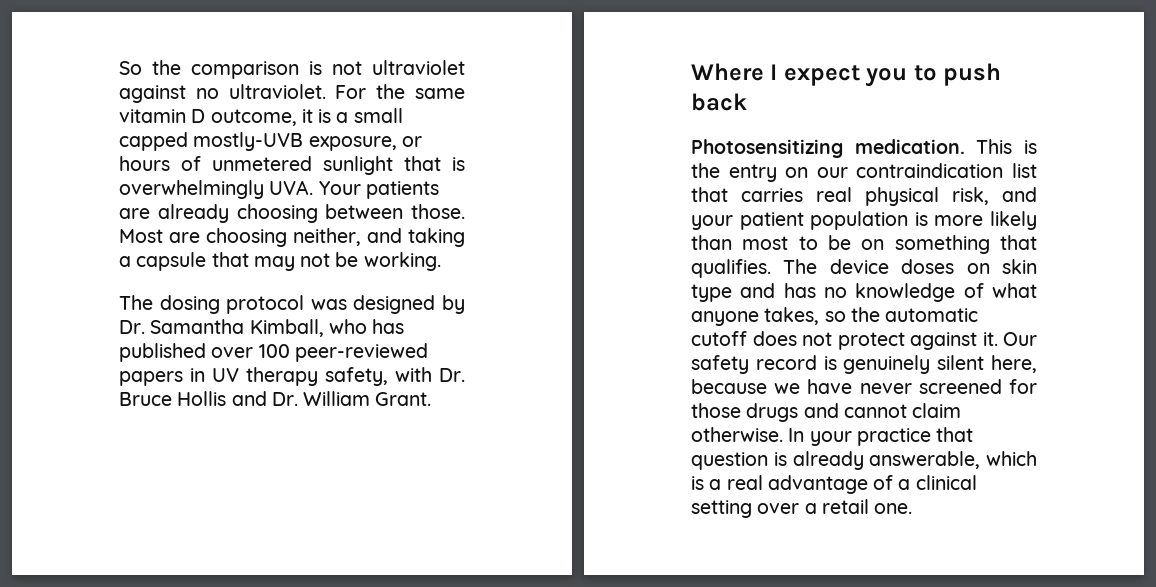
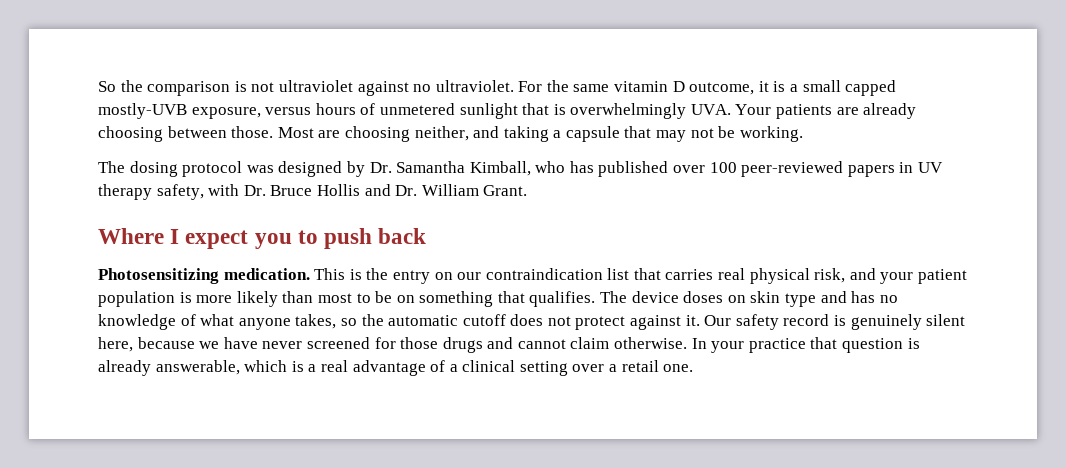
[401,136,422,147] or -> [265,107,312,115] versus

